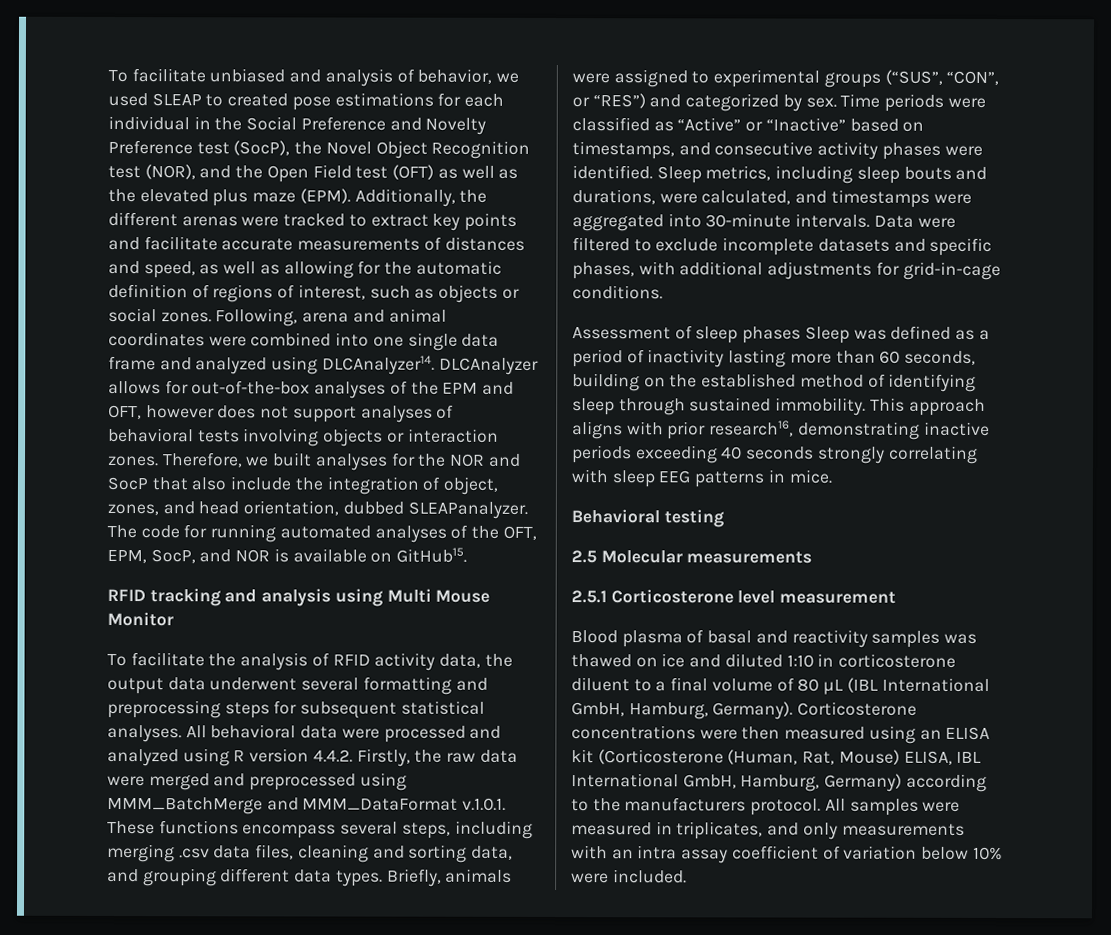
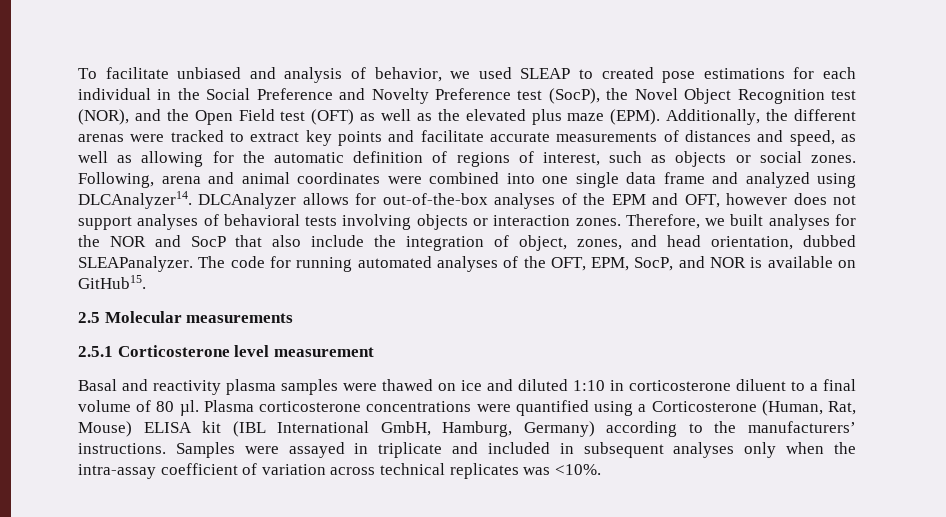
[107,588,491,607] [107,611,174,627] [107,652,513,671] [107,676,488,695] [107,699,485,719] [107,724,502,743] [107,748,518,767] [107,772,407,791] [107,796,507,815] [107,820,533,839] [107,843,514,863] [107,868,513,887] [572,69,1000,88] [572,93,986,112] [572,117,925,132] [572,141,983,160] [572,165,988,184] [572,189,972,208] [572,213,956,232] [572,237,993,256] [572,261,1001,281] [572,285,663,300] [572,325,990,344] [572,349,977,368] [572,373,977,392] [572,397,986,416] [572,420,990,440] [572,445,978,464] [571,469,832,488] [571,509,724,528] // RFID tracking and analysis using Multi Mouse Monitor // To facilitate the analysis of RFID activity data, the output data underwent several formatting and preprocessing steps for subsequent statistical analyses. All behavioral data were processed and analyzed using R version 4.4.2. Firstly, the raw data were merged and preprocessed using MMM_BatchMerge and MMM_DataFormat v.1.0.1. These functions encompass several steps, including merging .csv data files, cleaning and sorting data, and grouping different data types. Briefly, animals were assigned to experimental groups (“SUS”, “CON”, or “RES”) and categorized by sex. Time periods were classified as “Active” or “Inactive” based on timestamps, and consecutive activity phases were identified. Sleep metrics, including sleep bouts and durations, were calculated, and timestamps were aggregated into 30-minute intervals. Data were filtered to exclude incomplete datasets and specific phases, with additional adjustments for grid-in-cage conditions. // Assessment of sleep phases Sleep was defined as a period of inactivity lasting more than 60 seconds, building on the established method of identifying sleep through sustained immobility. This approach aligns with prior research16, demonstrating inactive periods exceeding 40 seconds strongly correlating with sleep EEG patterns in mice. // Behavioral testing -> (146, 282) none
[571,629,978,648] Blood plasma of basal and reactivity samples was -> [78,379,377,395] Basal and reactivity plasma samples were
[823,677,990,695] [571,701,918,720] [571,725,991,744] [571,749,983,765] µL (IBL International GmbH, Hamburg, Germany). Corticosterone concentrations were then measured using an ELISA kit (Corticosterone (Human, Rat, Mouse) ELISA, IBL -> [179,400,856,416] [78,421,266,437] µl. Plasma corticosterone concentrations were quantified using a Corticosterone (Human, Rat, Mouse) ELISA kit (IBL
[624,797,961,816] [571,821,965,840] [571,845,1003,864] [571,869,687,884] manufacturers protocol. All samples were measured in triplicates, and only measurements with an intra assay coefficient of variation below 10% were included. -> [747,421,856,433] [78,442,856,458] [78,463,601,479] manufacturers’ instructions. Samples were assayed in triplicate and included in subsequent analyses only when the intra-assay coefficient of variation across technical replicates was <10%.

